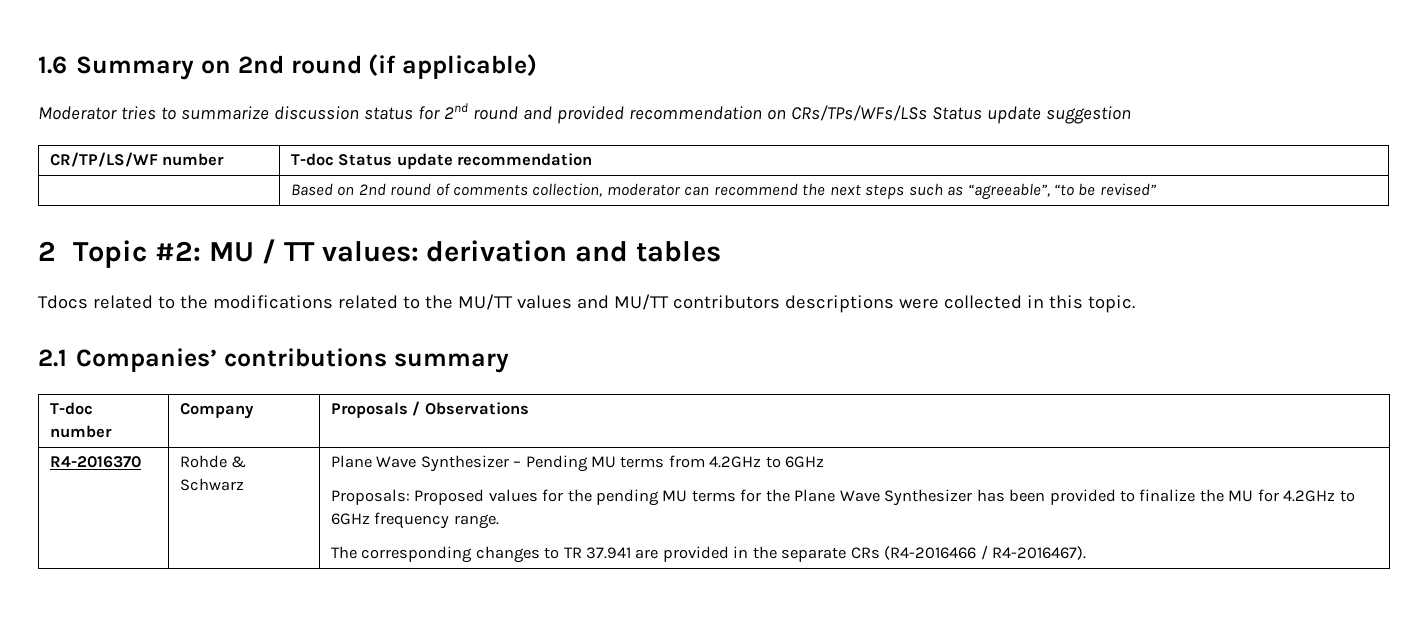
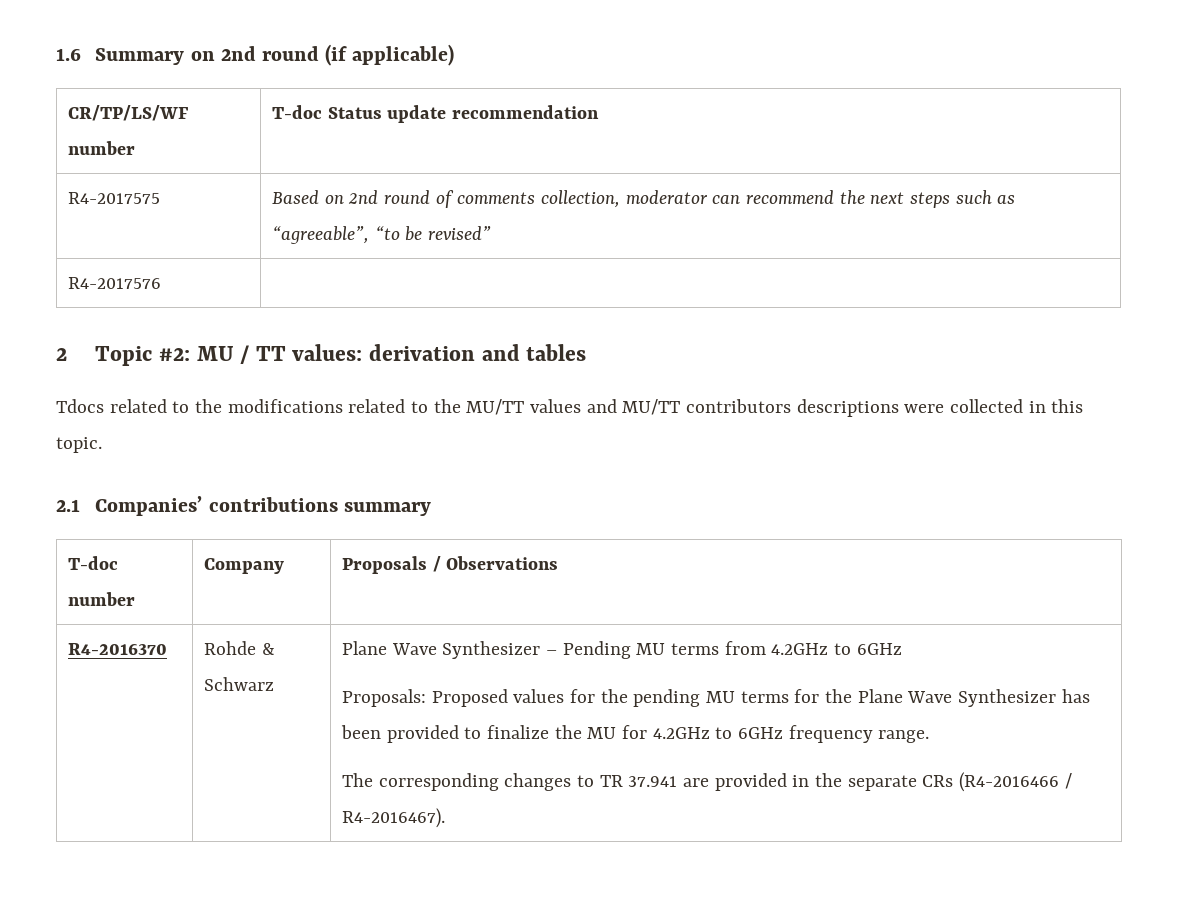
[38,103,1131,124] // Moderator tries to summarize discussion status for 2nd round and provided recommendation on CRs/TPs/WFs/LSs Status update suggestion -> (455, 55) none
(593, 159) none -> [68,192,161,204] R4-2017575
(1157, 189) none -> [68,277,162,289] // R4-2017576 |

